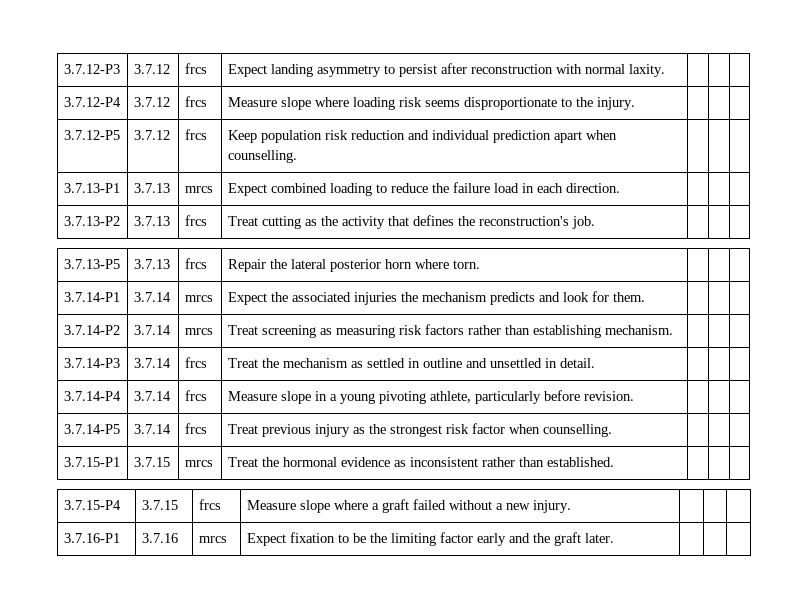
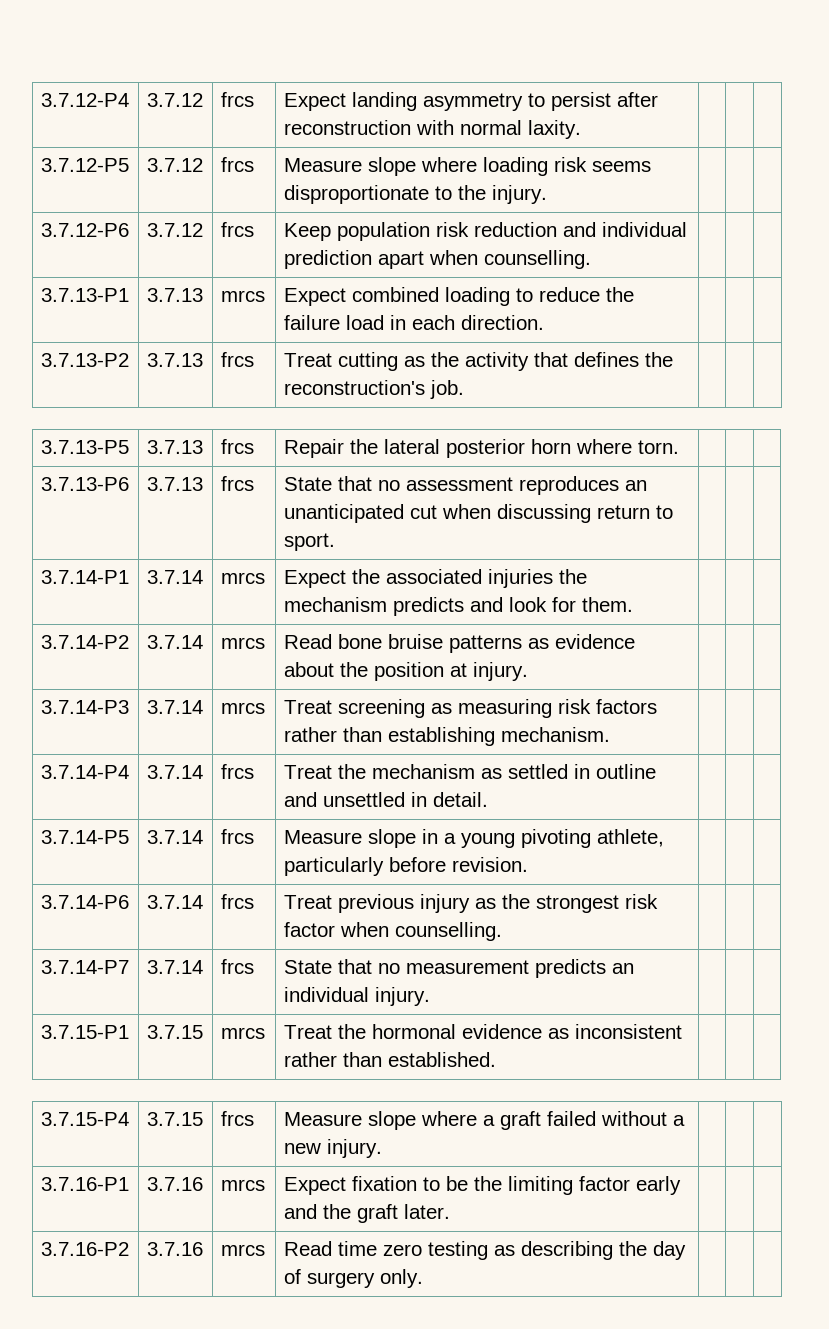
[63,64,120,74] 3.7.12-P3 -> [40,93,129,107] 3.7.12-P4
[63,97,121,107] 3.7.12-P4 -> [40,158,129,172] 3.7.12-P5
[63,130,120,140] 3.7.12-P5 -> [40,223,129,237] 3.7.12-P6
(480, 264) none -> [40,477,129,491] [146,477,203,491] [220,476,254,491] [283,476,647,495] [283,504,673,523] [283,533,335,551] // 3.7.13-P6 | 3.7.13 | frcs | State that no assessment reproduces an unanticipated cut when discussing return to sport. | | |
(213, 331) none -> [283,634,635,653] [283,662,528,681] [40,700,129,714] [146,700,203,714] [220,702,265,714] | Read bone bruise patterns as evidence about the position at injury. | | | // 3.7.14-P3 | 3.7.14 | mrcs
[63,358,120,368] 3.7.14-P3 -> [40,765,129,779] 3.7.14-P4
[63,391,121,401] 3.7.14-P4 -> [40,830,129,844] 3.7.14-P5
[63,424,120,434] 3.7.14-P5 -> [40,895,129,909] 3.7.14-P6
(612, 430) none -> [40,960,129,974] [146,960,203,974] [220,959,254,974] [283,959,634,978] [283,987,430,1006] // 3.7.14-P7 | 3.7.14 | frcs | State that no measurement predicts an individual injury. | | |
(614, 538) none -> [40,1242,129,1256] [146,1242,203,1256] [220,1244,265,1256] [283,1241,686,1260] [283,1269,423,1288] // 3.7.16-P2 | 3.7.16 | mrcs | Read time zero testing as describing the day of surgery only. | | |

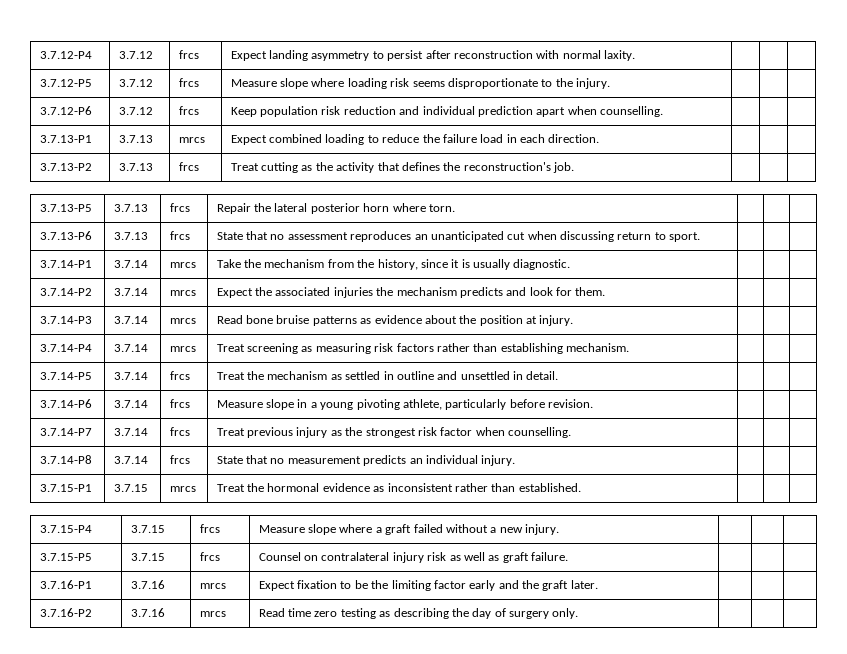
(265, 578) none -> [216,259,571,270] [39,288,92,296] [113,288,148,296] [169,290,196,296] | Take the mechanism from the history, since it is usually diagnostic. | | | // 3.7.14-P2 | 3.7.14 | mrcs
[40,635,129,649] 3.7.14-P2 -> [39,316,92,324] 3.7.14-P3
[40,700,129,714] 3.7.14-P3 -> [39,344,92,352] 3.7.14-P4
[40,765,129,779] 3.7.14-P4 -> [39,372,92,380] 3.7.14-P5
[40,830,129,844] 3.7.14-P5 -> [39,399,92,408] 3.7.14-P6
[40,895,129,909] 3.7.14-P6 -> [39,428,92,436] 3.7.14-P7
[40,960,129,974] 3.7.14-P7 -> [39,455,92,464] 3.7.14-P8
(382, 1148) none -> [39,553,92,561] [130,553,165,561] [199,552,220,561] [258,552,569,563] // 3.7.15-P5 | 3.7.15 | frcs | Counsel on contralateral injury risk as well as graft failure. | | |

